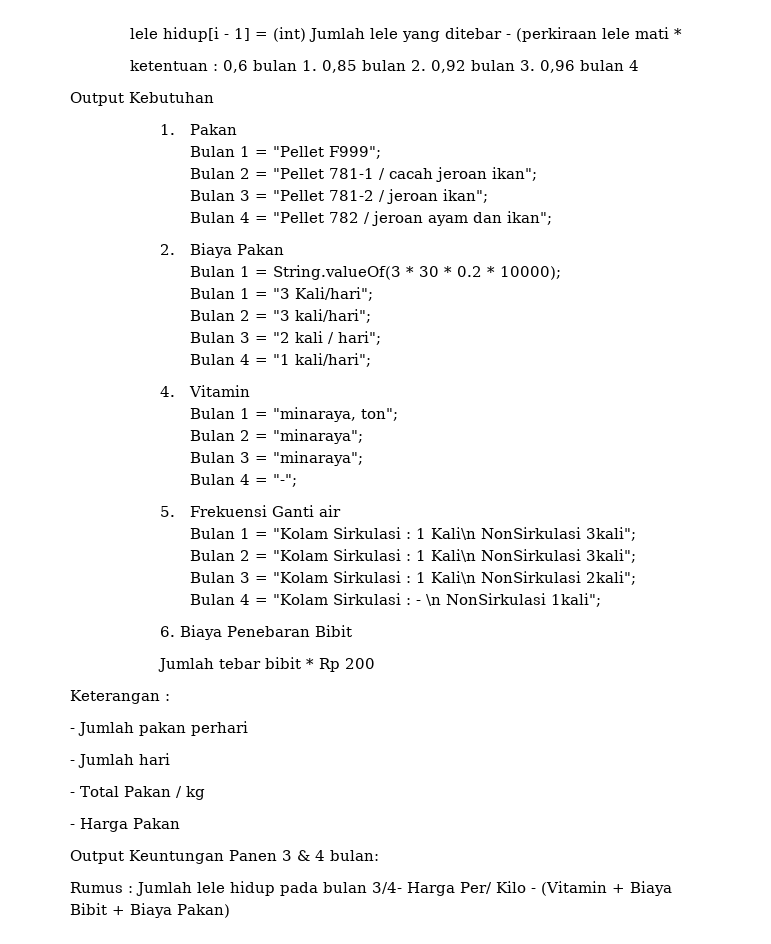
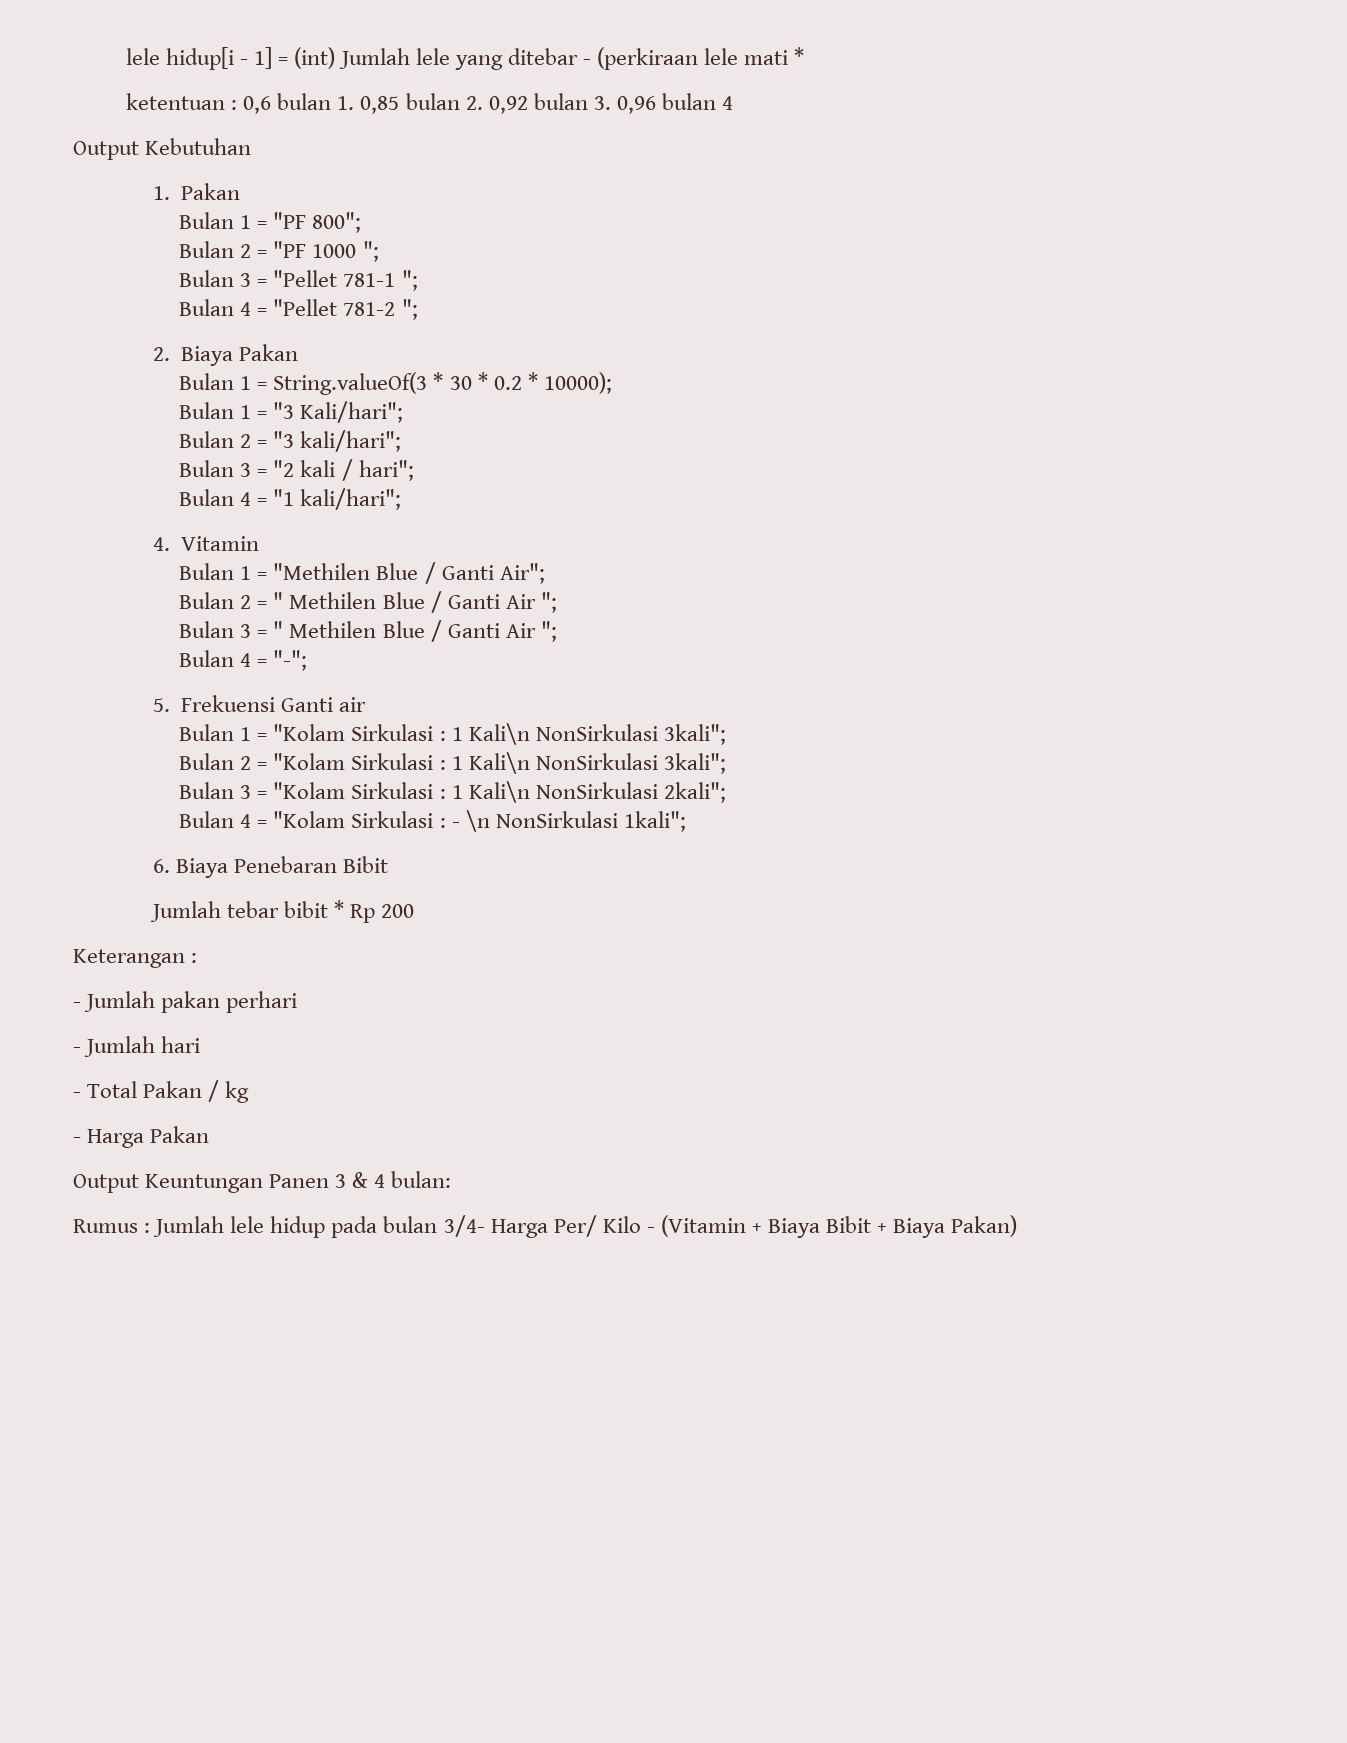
[272,146,381,159] [189,167,537,182] "Pellet F999"; // Bulan 2 = "Pellet 781-1 / cacah jeroan ikan"; -> [273,212,362,233] [179,241,379,262] "PF 800"; // Bulan 2 = "PF 1000 ";
[328,189,488,204] 781-2 / jeroan ikan"; -> [343,270,418,291] 781-1 ";
[328,211,552,226] 782 / jeroan ayam dan ikan"; -> [343,299,418,320] 781-2 ";
[272,407,398,422] [189,429,363,444] [189,451,363,466] "minaraya, ton"; // Bulan 2 = "minaraya"; // Bulan 3 = "minaraya"; -> [273,562,545,584] [179,591,557,613] [179,620,557,642] "Methilen Blue / Ganti Air"; // Bulan 2 = " Methilen Blue / Ganti Air "; // Bulan 3 = " Methilen Blue / Ganti Air ";

